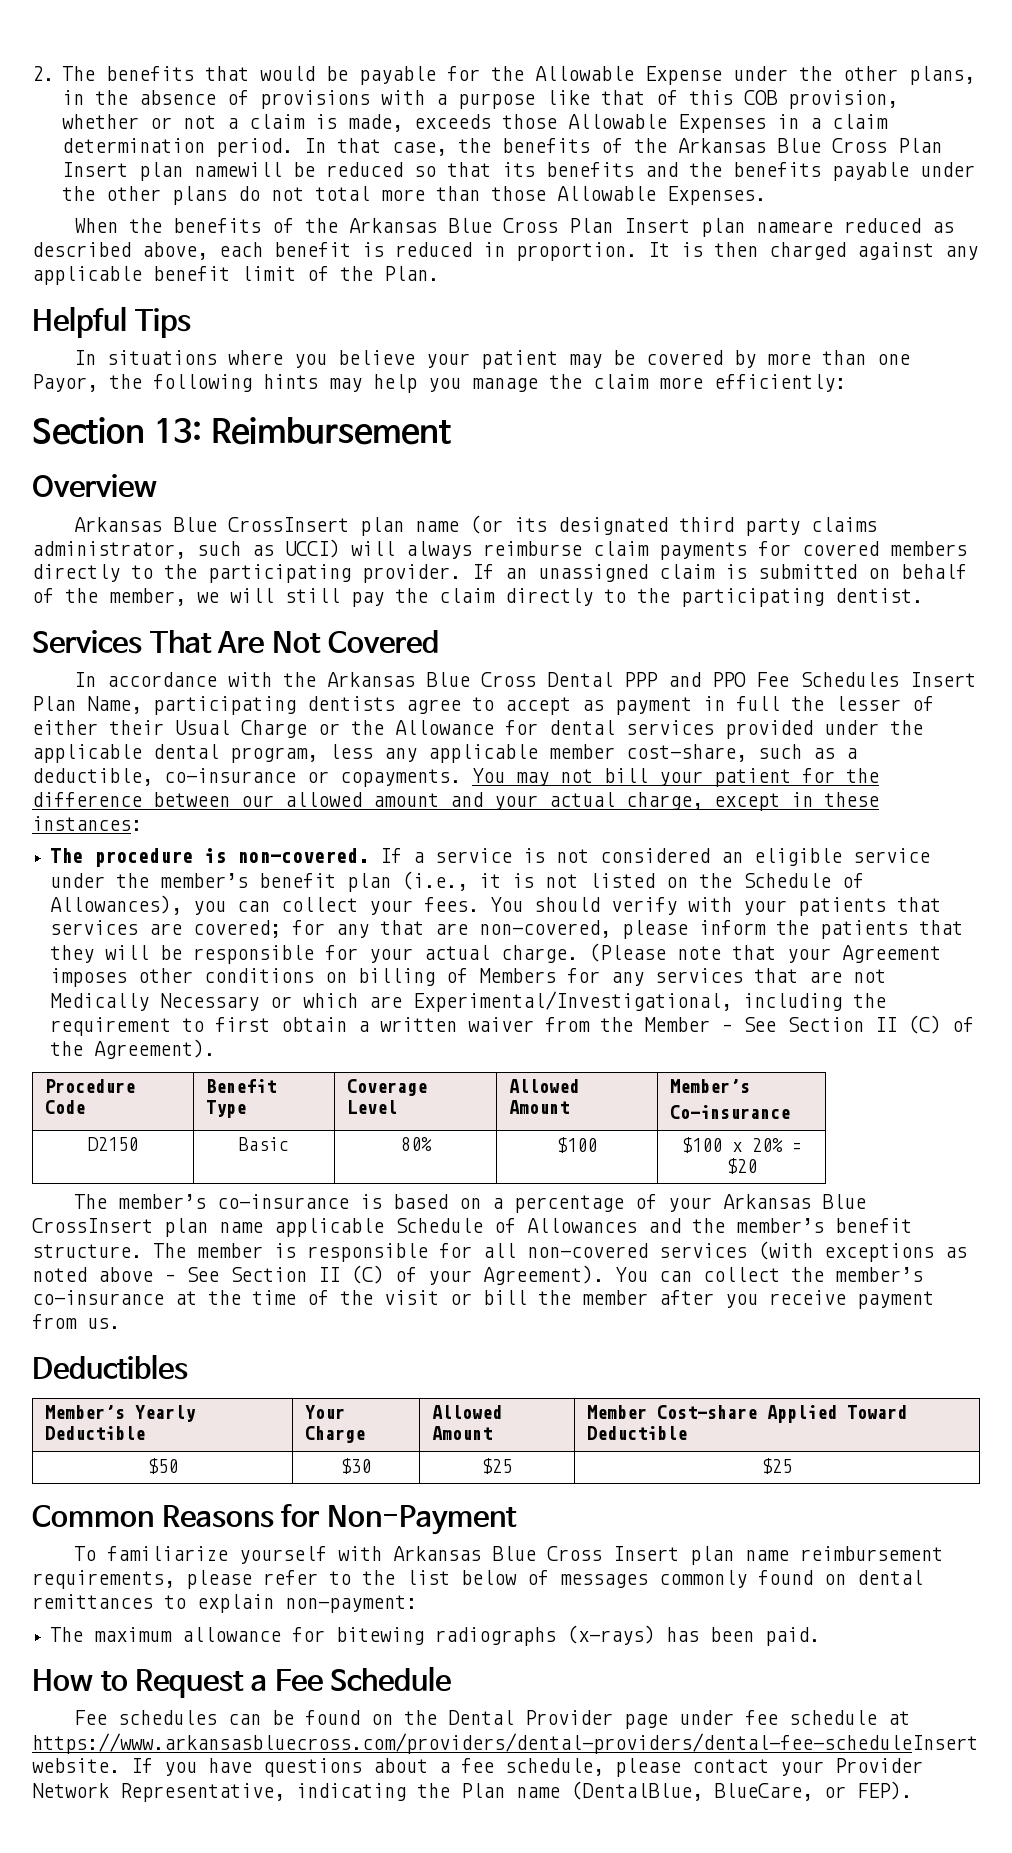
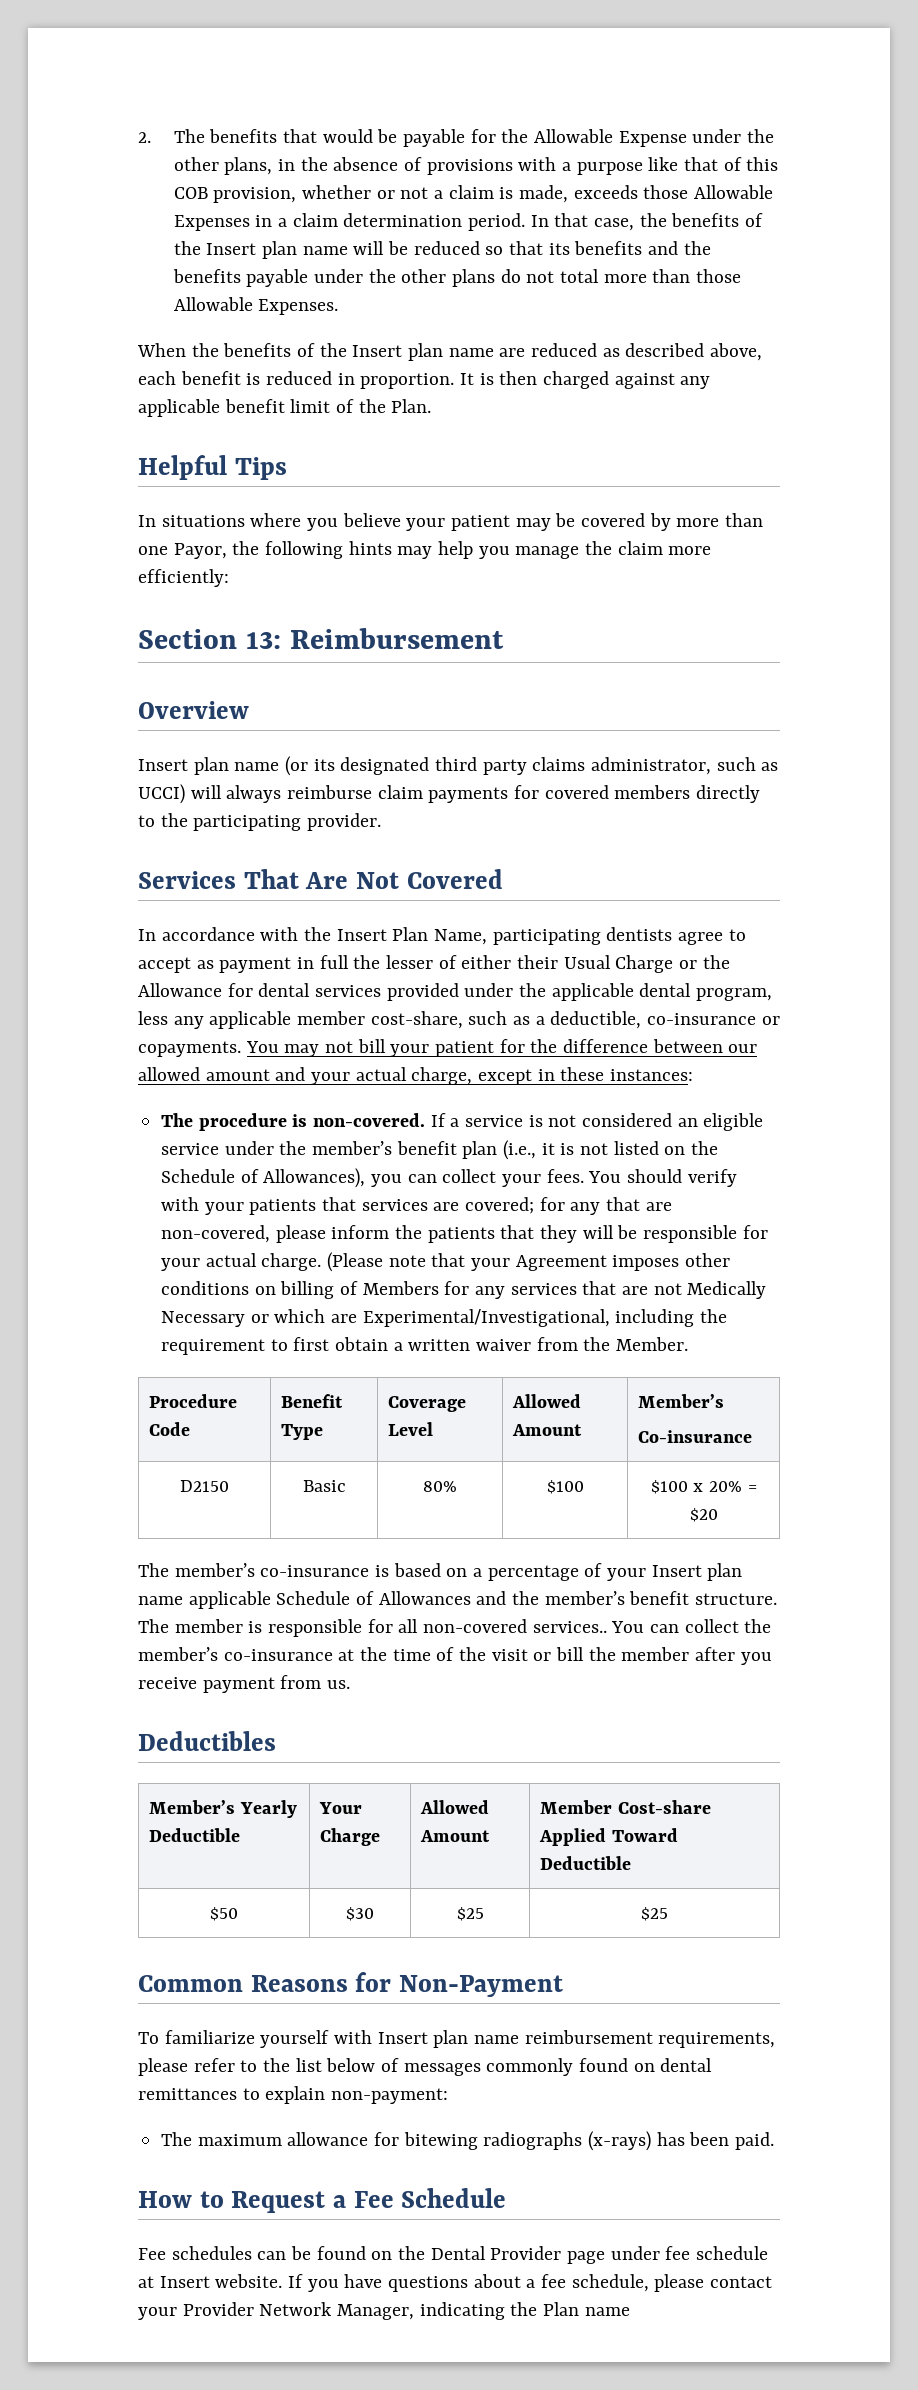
[678,138,943,153] [62,162,283,181] Arkansas Blue Cross Plan Insert plan namewill -> [206,241,385,259] Insert plan name will
[348,218,833,237] Arkansas Blue Cross Plan Insert plan nameare -> [352,343,526,361] Insert plan name are
[73,517,349,532] Arkansas Blue CrossInsert -> [138,759,188,771] Insert
[472,564,967,582] [32,588,923,607] If an unassigned claim is submitted on behalf of the member, we will still pay the claim directly to the participating dentist. -> (382, 822) none
[326,672,899,687] Arkansas Blue Cross Dental PPP and PPO Fee Schedules -> (332, 934) none
[644,1015,975,1034] [50,1039,216,1059] Member – See Section II (C) of the Agreement). -> [616,1337,689,1351] Member.
[722,1194,866,1209] [32,1218,153,1233] Arkansas Blue CrossInsert -> [651,1565,702,1577] Insert
[659,1241,967,1262] [32,1265,604,1285] services (with exceptions as noted above – See Section II (C) of your Agreement). -> [532,1621,607,1633] services..
[392,1546,602,1561] Arkansas Blue Cross -> (373, 2037) none
[32,1733,978,1754] https://www.arkansasbluecross.com/providers/dental-providers/dental-fee-scheduleInsert -> [159,2276,210,2288] Insert
[120,1783,285,1802] Representative, -> [337,2304,415,2320] Manager,
[571,1781,912,1801] (DentalBlue, BlueCare, or FEP). -> (630, 2311) none

